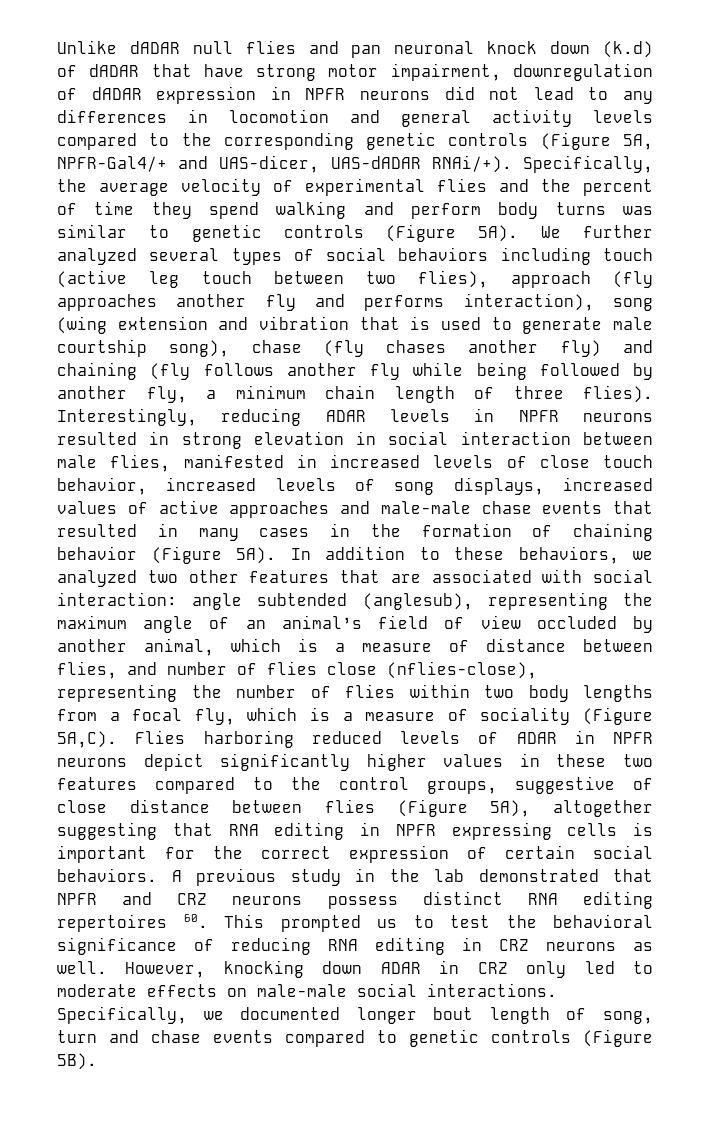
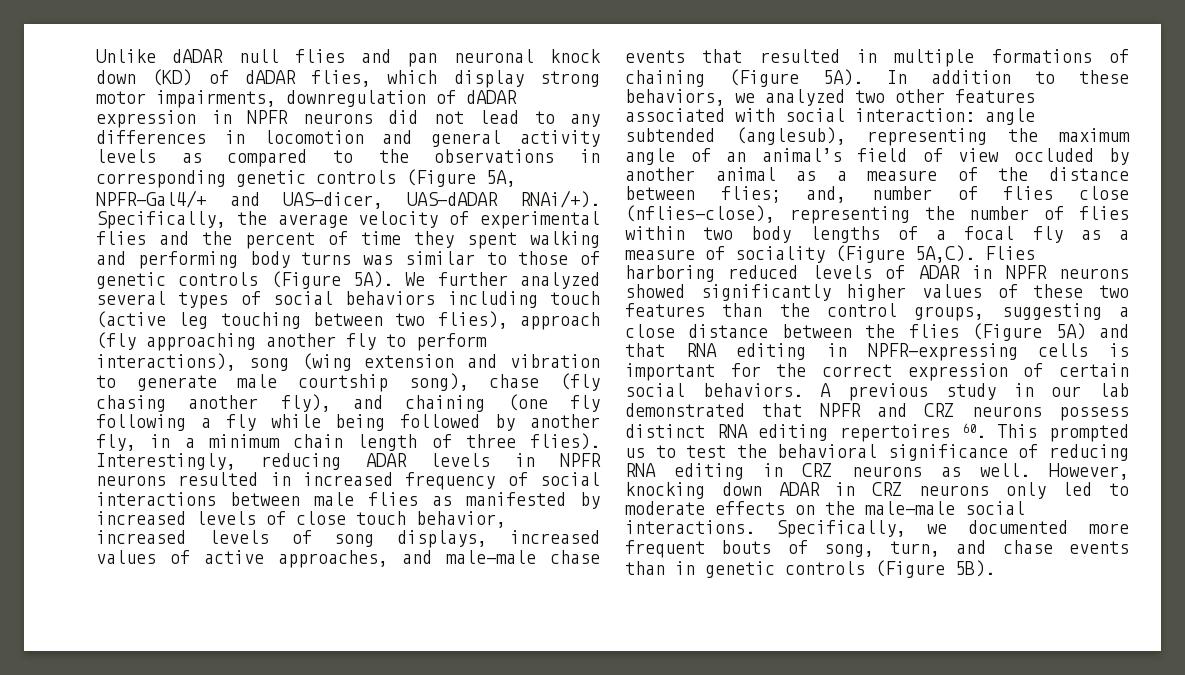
[603,41,654,58] [57,64,244,77] (k.d) of dADAR that have -> [152,69,524,88] (KD) of dADAR flies, which display
[390,63,501,81] impairment, -> [156,90,276,108] impairments,
[57,133,212,150] compared to the -> [181,149,600,167] as compared to the observations in
[209,202,259,219] spend -> [467,232,517,249] spent
[411,203,481,219] perform -> [137,251,238,269] performing
(170, 231) none -> [518,251,600,265] those of
[201,271,252,284] touch -> [220,312,301,329] touching
[57,293,594,311] approaches another fly and performs interaction), -> [146,333,487,351] [96,353,236,371] approaching another fly to perform interactions),
[359,316,482,330] that is used -> (600, 361) none
[386,340,653,357] [57,362,357,380] chases another fly) and chaining (fly follows another -> [96,394,600,412] [96,414,211,431] chasing another fly), and chaining (one fly following a
(187, 394) none -> [150,434,171,448] in
[181,431,653,449] [57,454,317,472] strong elevation in social interaction between male flies, manifested in -> [303,472,600,490] [96,492,600,509] increased frequency of social interactions between male flies as manifested by
[229,501,330,518] approaches -> [278,550,388,568] approaches,
[198,523,512,541] many cases in the formation -> [894,49,1092,67] multiple formations
[57,546,137,560] behavior -> (705, 78) none
[340,570,421,583] that are -> (1035, 96) none
[144,638,653,656] [57,661,157,679] animal, which is a measure of distance between flies, and -> [715,167,1129,181] [625,186,847,203] animal as a measure of the distance between flies; and,
[57,709,97,721] from -> [897,226,918,240] of
[194,707,330,725] fly, which is -> [1032,226,1101,243] fly as
[143,753,204,771] depict -> [625,284,685,298] showed
[519,753,540,767] in -> [997,284,1018,298] of
[155,777,273,794] compared to -> [722,303,763,317] than
[515,776,653,794] suggestive of -> [1001,303,1129,320] suggesting a
(303, 806) none -> [865,324,896,338] the
[490,800,653,817] [57,822,157,840] 5A), altogether suggesting -> [1055,323,1129,340] 5A) and
[395,822,552,840] NPFR expressing -> [867,343,1018,361] NPFR-expressing
[389,869,420,882] the -> [1051,386,1082,397] our
(508, 968) none -> [918,485,989,496] neurons
(247, 992) none -> [825,501,855,515] the
[356,1007,550,1024] longer bout length -> [1089,523,1129,534] [625,540,772,558] more frequent bouts
[57,1030,97,1043] turn -> [890,541,941,557] turn,
[285,1030,397,1047] compared to -> [625,561,695,575] than in

